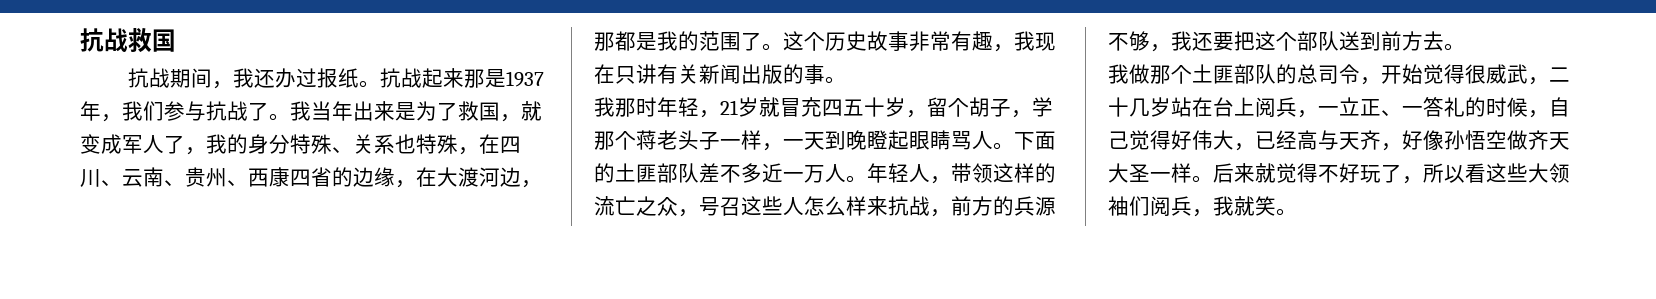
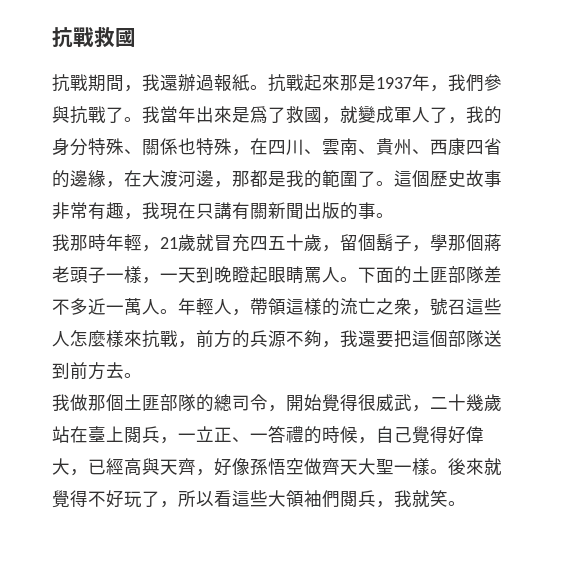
[80,28,176,53] [128,68,545,89] [80,101,542,122] [80,134,143,154] 抗战救国 // 抗战期间，我还办过报纸。抗战起来那是1937年，我们参与抗战了。我当年出来是为了救国，就变成军 -> [52,27,136,48] [52,74,502,92] [52,105,412,124] 抗戰救國 // 抗戰期間，我還辦過報紙。抗戰起來那是1937年，我們參與抗戰了。我當年出來是爲了救國，就變成軍
[353,134,395,154] 关系 -> [142,138,178,156] 關係
[122,167,206,187] 云南、贵 -> [322,138,394,155] 雲南、貴
[353,167,395,187] 边缘 -> [70,170,106,187] 邊緣
[500,167,521,187] 边 -> [196,170,214,187] 邊
[699,31,846,51] 范围了。这个历 -> [322,170,448,187] 範圍了。這個歷
[1035,32,1056,51] [594,64,741,84] 现在只讲有关新闻 -> [160,202,304,220] 現在只講有關新聞
[636,97,1053,118] [594,130,762,150] 时年轻，21岁就冒充四五十岁，留个胡子，学那个蒋老头子一样 -> [88,233,502,252] [52,266,142,284] 時年輕，21歲就冒充四五十歲，留個鬍子，學那個蔣老頭子一樣
[951,131,972,150] 骂 -> [304,267,322,283] 罵
[678,163,699,183] 队 -> [466,266,484,284] 隊
[804,163,1056,184] [594,196,1056,217] [1108,31,1339,52] 万人。年轻人，带领这样的流亡之众，号召这些人怎么样来抗战，前方的兵源不够，我还要把这个部队 -> [124,298,502,316] [52,330,484,348] 萬人。年輕人，帶領這樣的流亡之衆，號召這些人怎麼樣來抗戰，前方的兵源不夠，我還要把這個部隊
[1171,64,1570,85] [1108,97,1276,117] 个土匪部队的总司令，开始觉得很威武，二十几岁站在台上阅 -> [106,394,502,412] [52,426,142,443] 個土匪部隊的總司令，開始覺得很威武，二十幾歲站在臺上閱
[1444,97,1507,117] 礼的时 -> [286,426,340,444] 禮的時
[1129,130,1570,151] [1108,163,1297,183] 觉得好伟大，已经高与天齐，好像孙悟空做齐天大圣一样。后来就觉 -> [412,426,484,444] [52,458,502,476] [52,490,70,508] 覺得好偉大，已經高與天齊，好像孫悟空做齊天大聖一樣。後來就覺
[1486,163,1570,183] [1108,196,1171,216] 这些大领袖们阅 -> [232,490,358,508] 這些大領袖們閱

